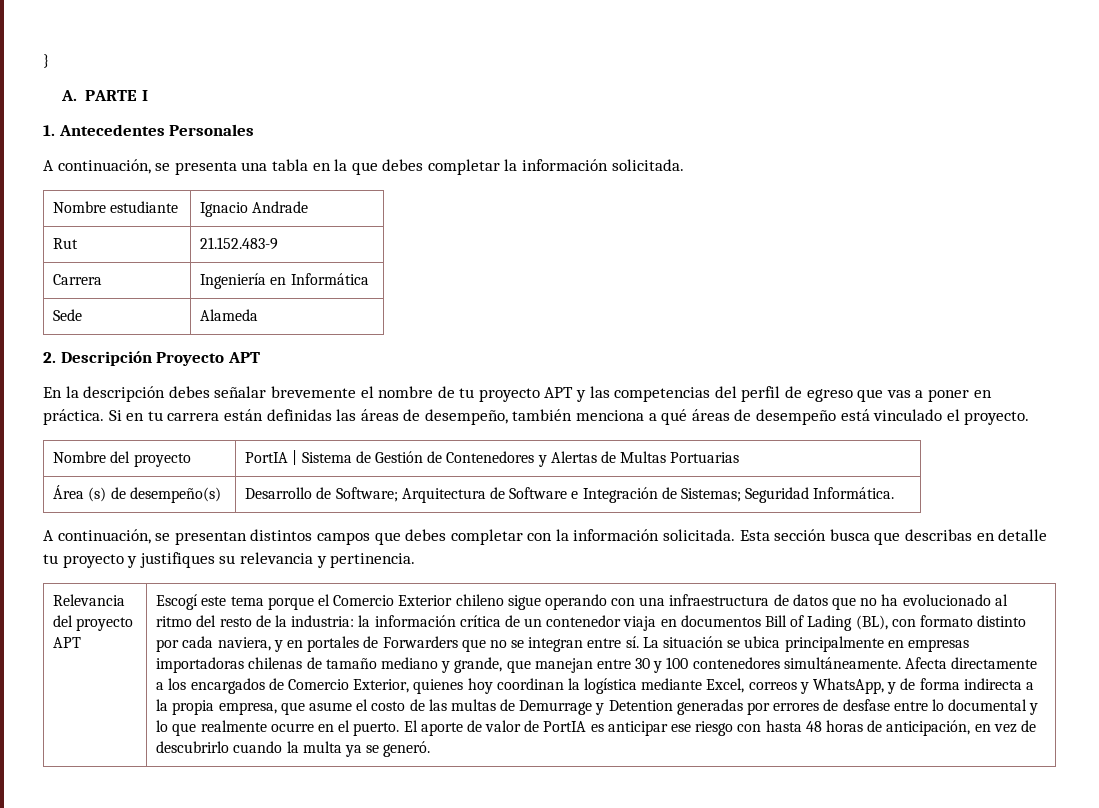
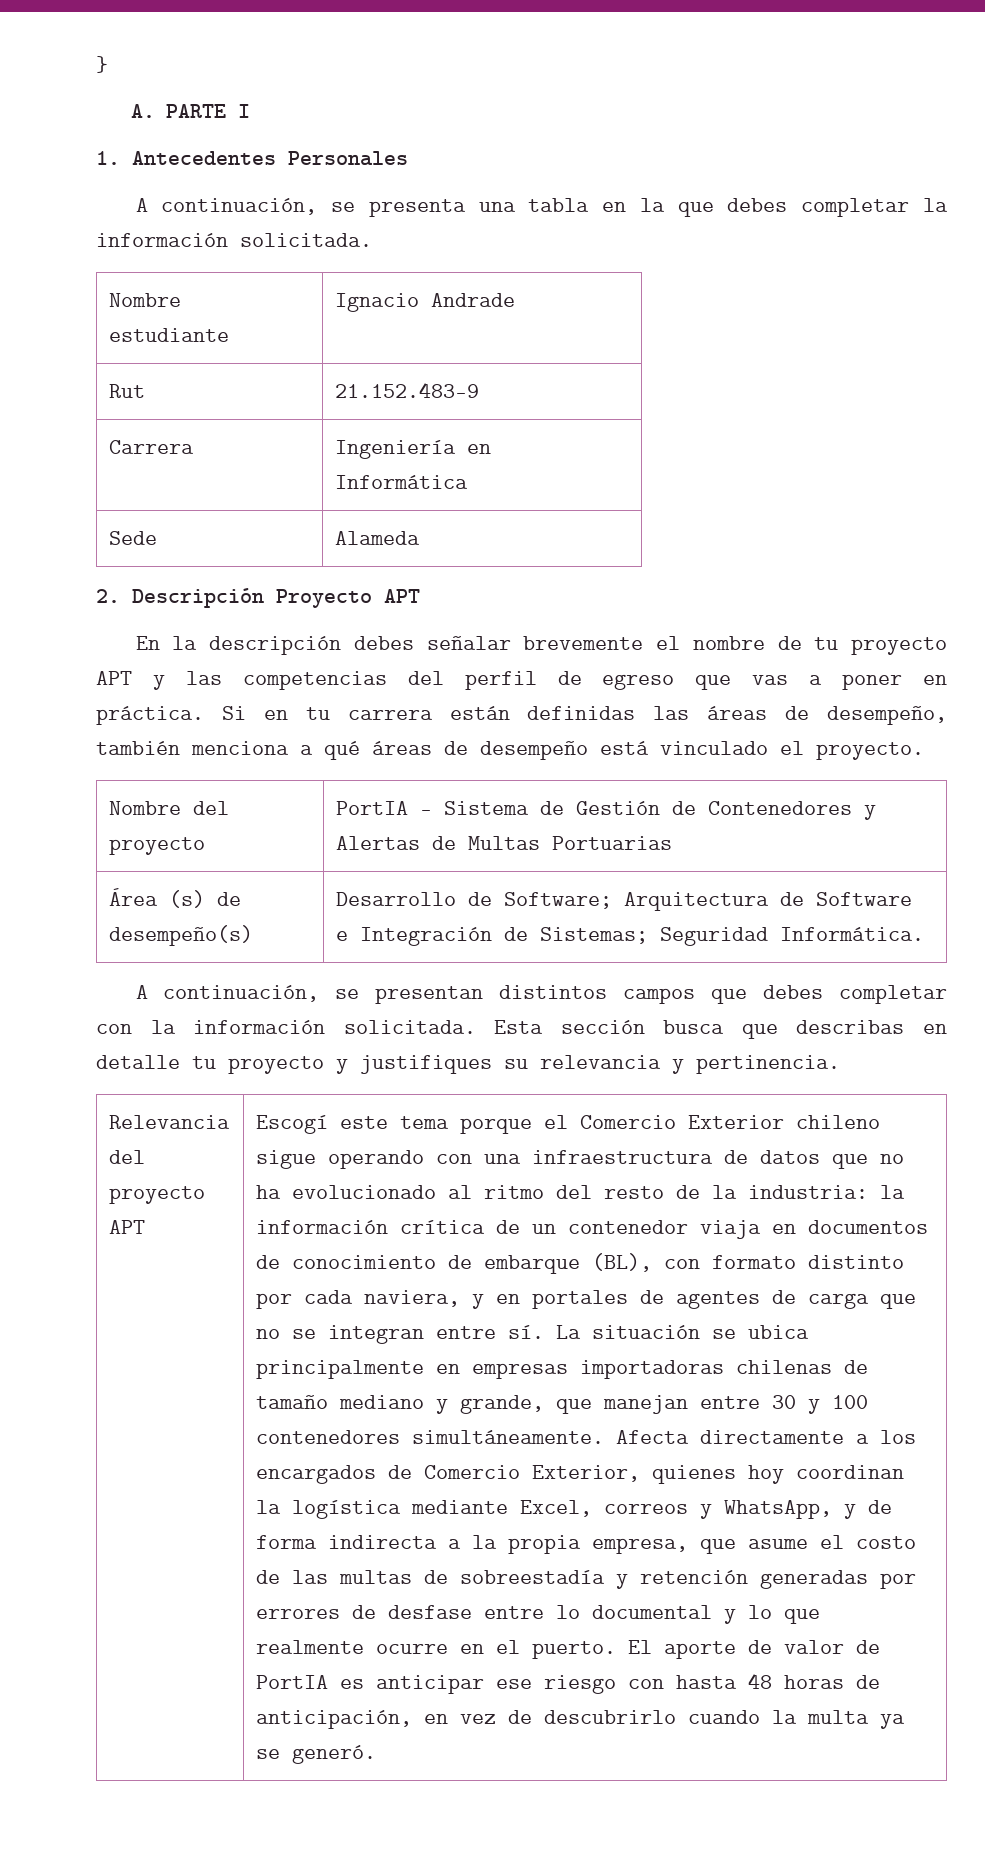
[292,450,298,465] | -> [419,810,432,815] -
[765,615,853,631] Bill of Lading -> [255,1255,580,1274] de conocimiento de embarque
[382,636,458,648] Forwarders -> [675,1290,869,1309] agentes de carga
[519,700,673,715] Demurrage y Detention -> [459,1570,748,1589] sobreestadía y retención

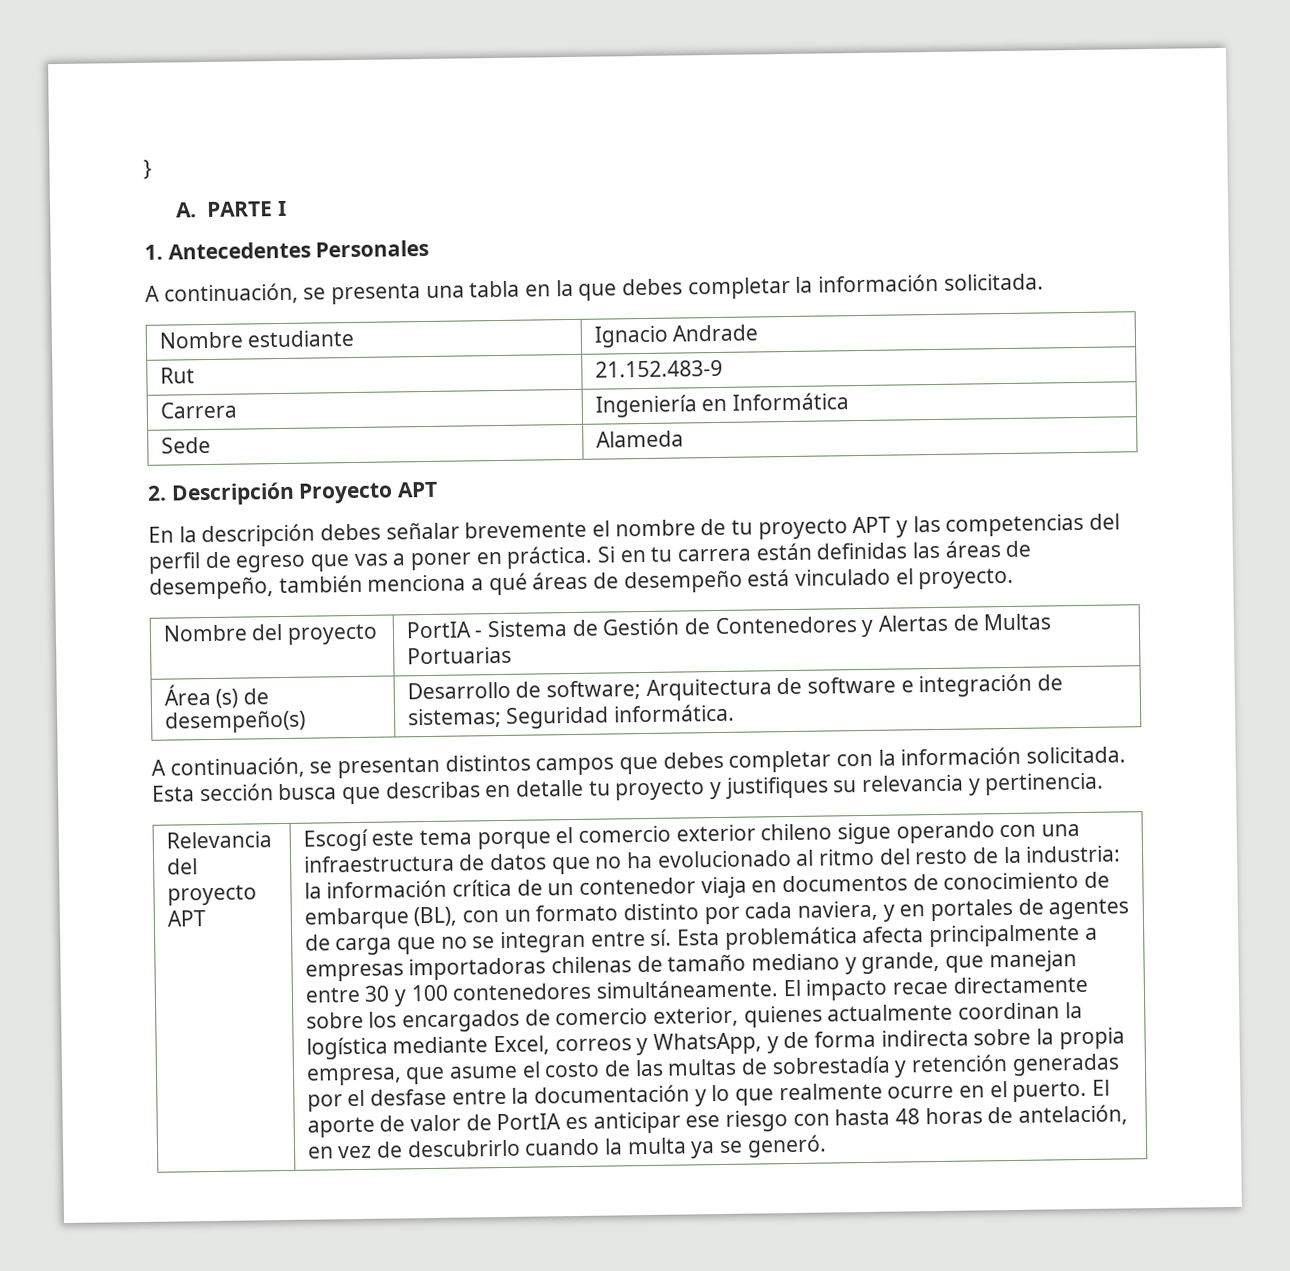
[503,892,612,909] Software; -> [545,680,641,701] software;
[815,892,912,906] [335,927,924,946] Software e Integración de Sistemas; Seguridad Informática. -> [806,673,1064,698] [406,703,735,729] software e integración de sistemas; Seguridad informática.
[579,1115,784,1129] Comercio Exterior -> [577,824,756,843] comercio exterior
(700, 1264) none -> [503,909,531,922] un
[555,1325,809,1339] [255,1360,460,1379] La situación se ubica principalmente en -> [677,924,1098,950] Esta problemática afecta principalmente a
[615,1430,916,1444] [255,1465,784,1484] Afecta directamente a los encargados de Comercio Exterior, quienes hoy -> [782,975,1088,1001] [305,1003,954,1033] El impacto recae directamente sobre los encargados de comercio exterior, quienes actualmente
[447,1539,461,1549] a -> [973,1028,1032,1046] sobre
[459,1570,605,1584] sobreestadía -> [771,1055,891,1075] sobrestadía
[255,1605,712,1619] errores de desfase entre lo documental -> [347,1084,690,1107] el desfase entre la documentación
[255,1710,412,1729] anticipación, -> [1018,1104,1129,1126] antelación,

